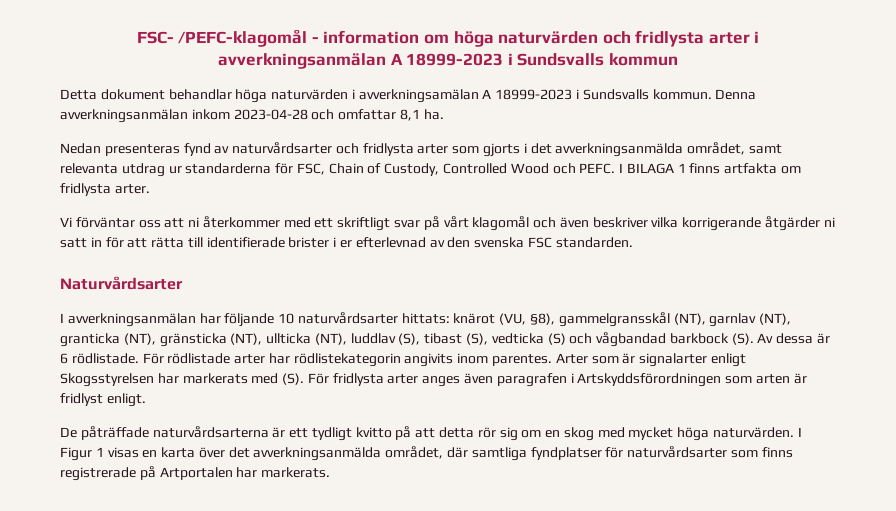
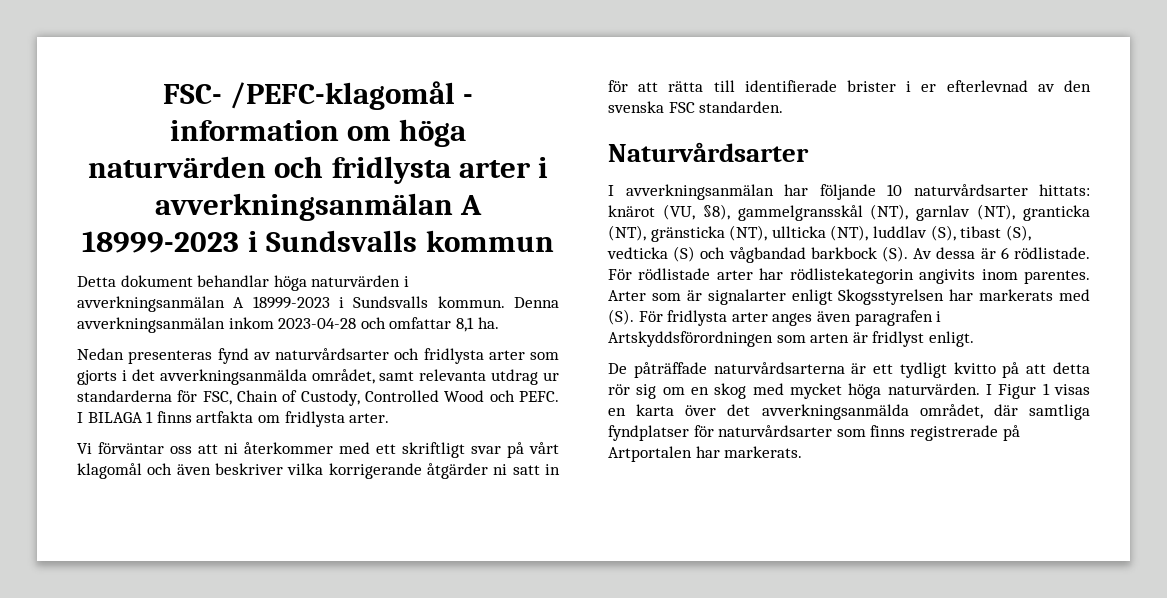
[358,89,479,103] avverkningsamälan -> [77,296,225,312] avverkningsanmälan

